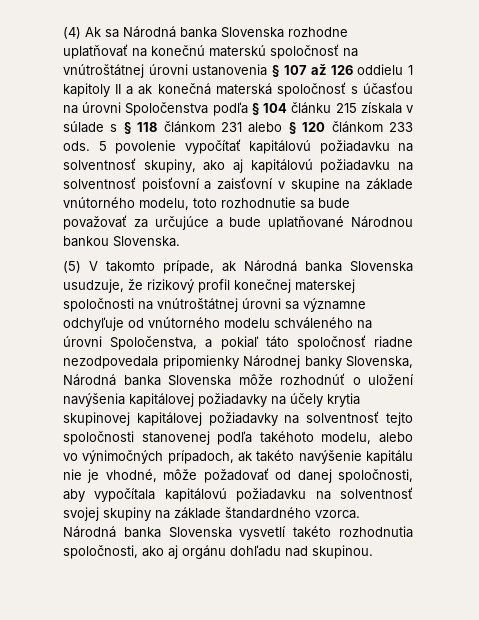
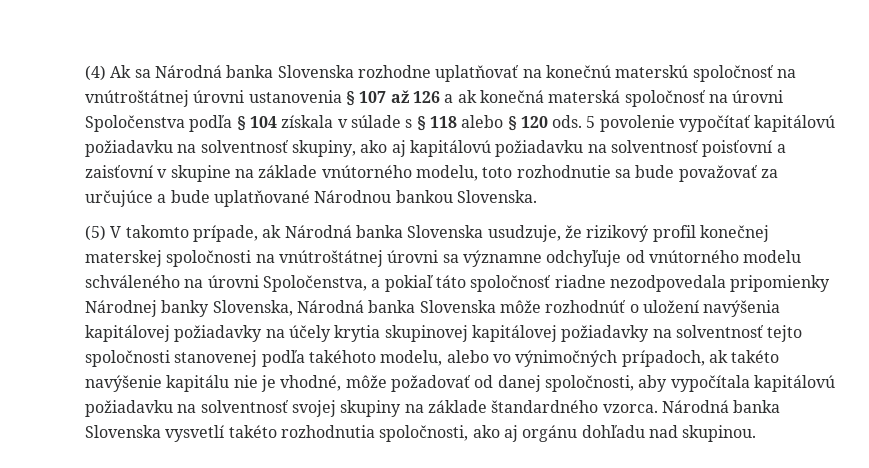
[357,64,413,75] [63,83,122,97] oddielu 1 kapitoly II -> (440, 97) none
[350,82,413,95] s účasťou -> (706, 98) none
[291,102,357,114] článku 215 -> (277, 122) none
[163,121,243,133] článkom 231 -> (457, 122) none
[331,121,413,133] článkom 233 -> (548, 122) none

